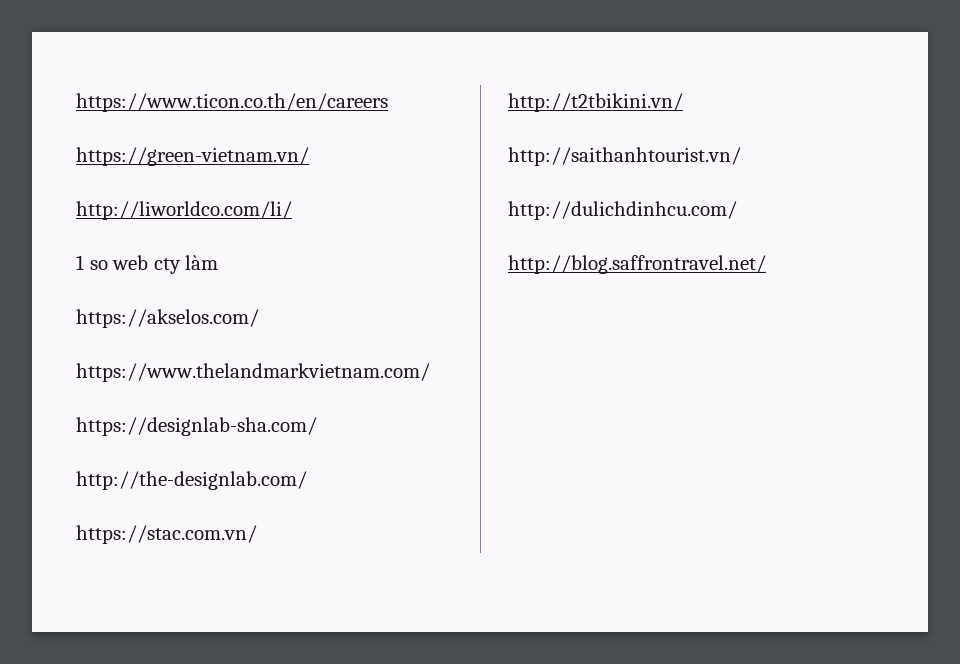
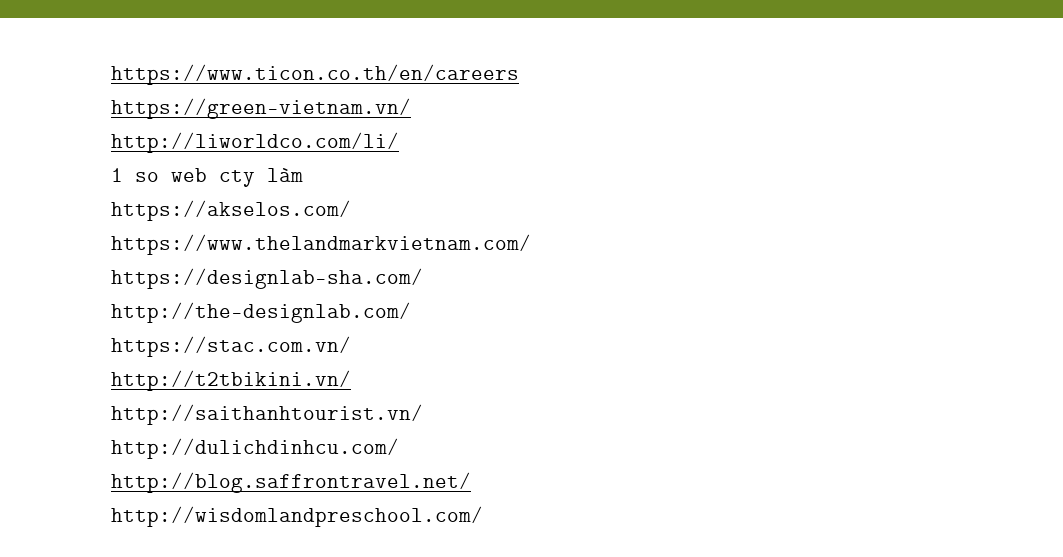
(766, 264) none -> [111,506,483,527] // http://wisdomlandpreschool.com/

